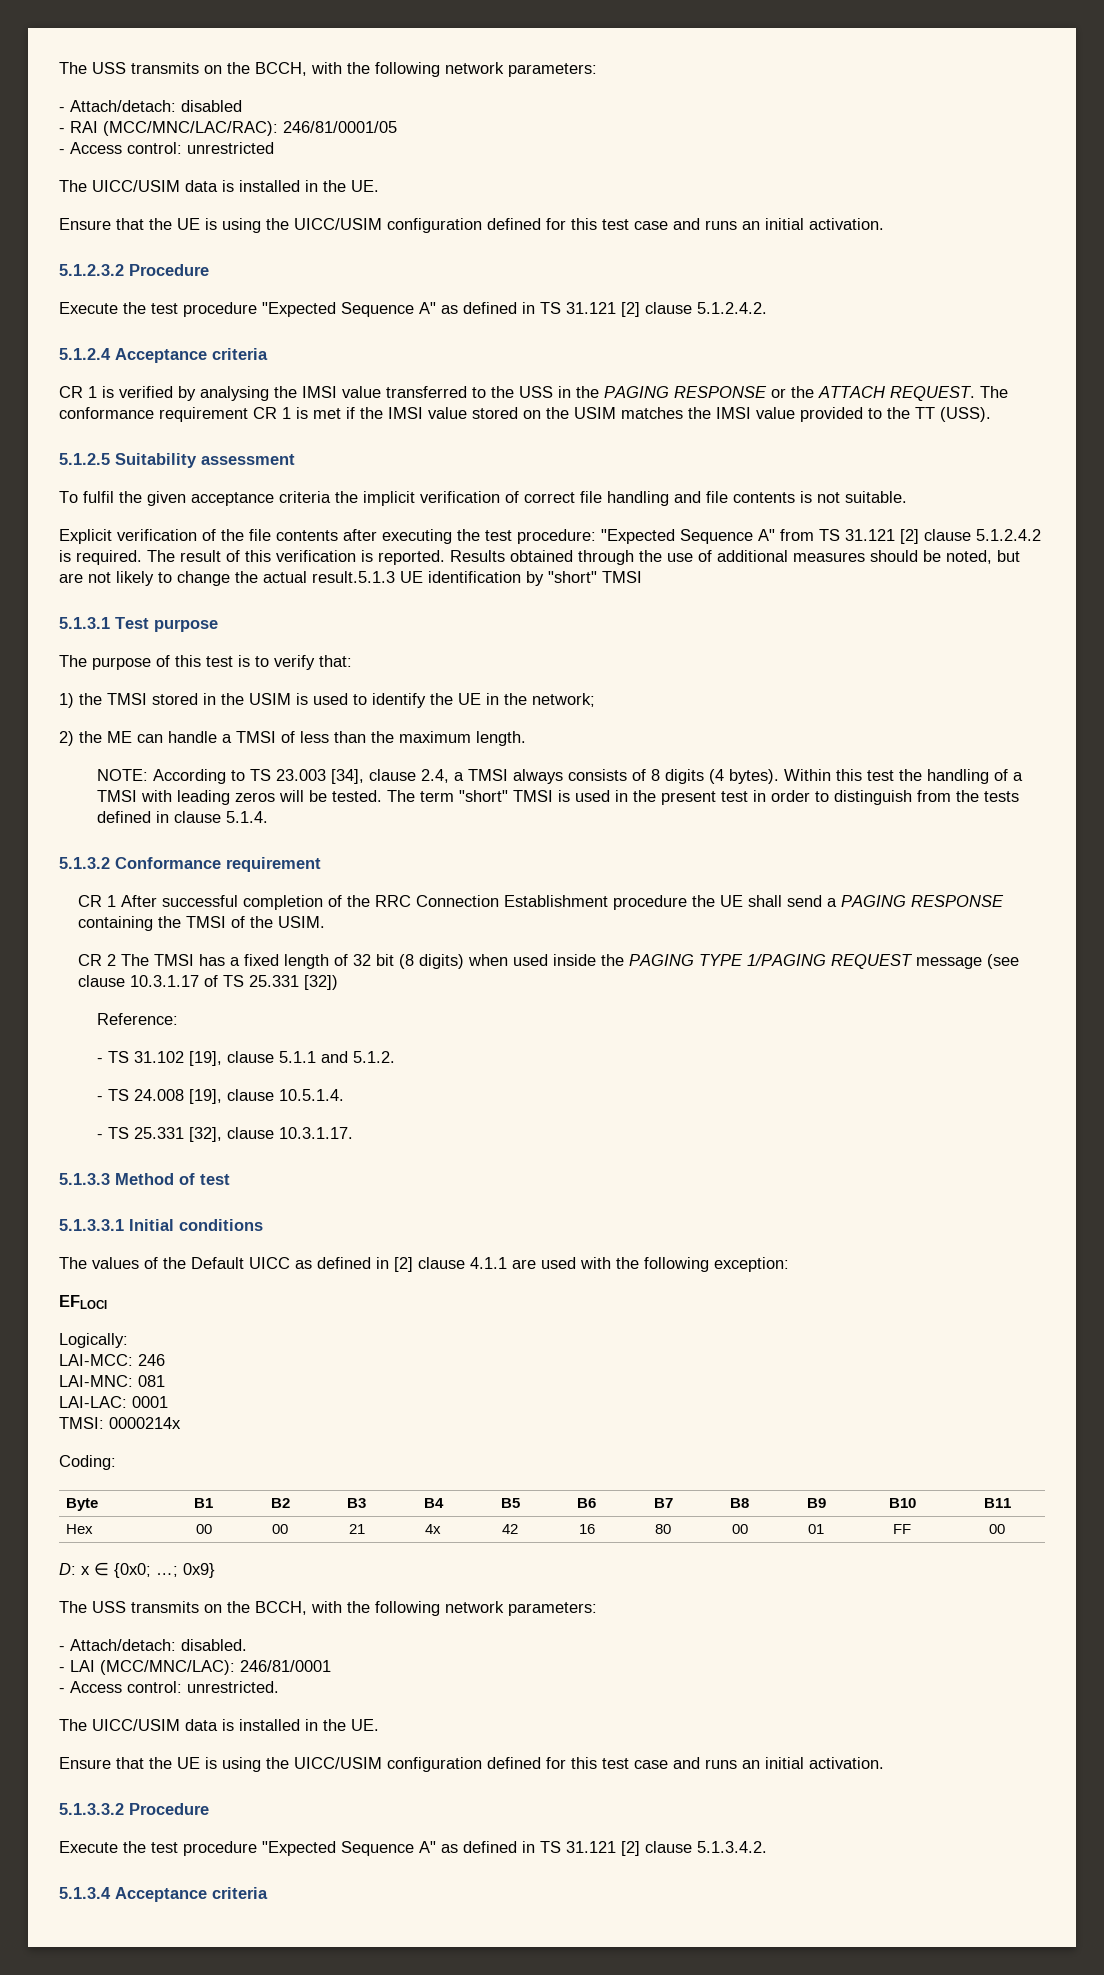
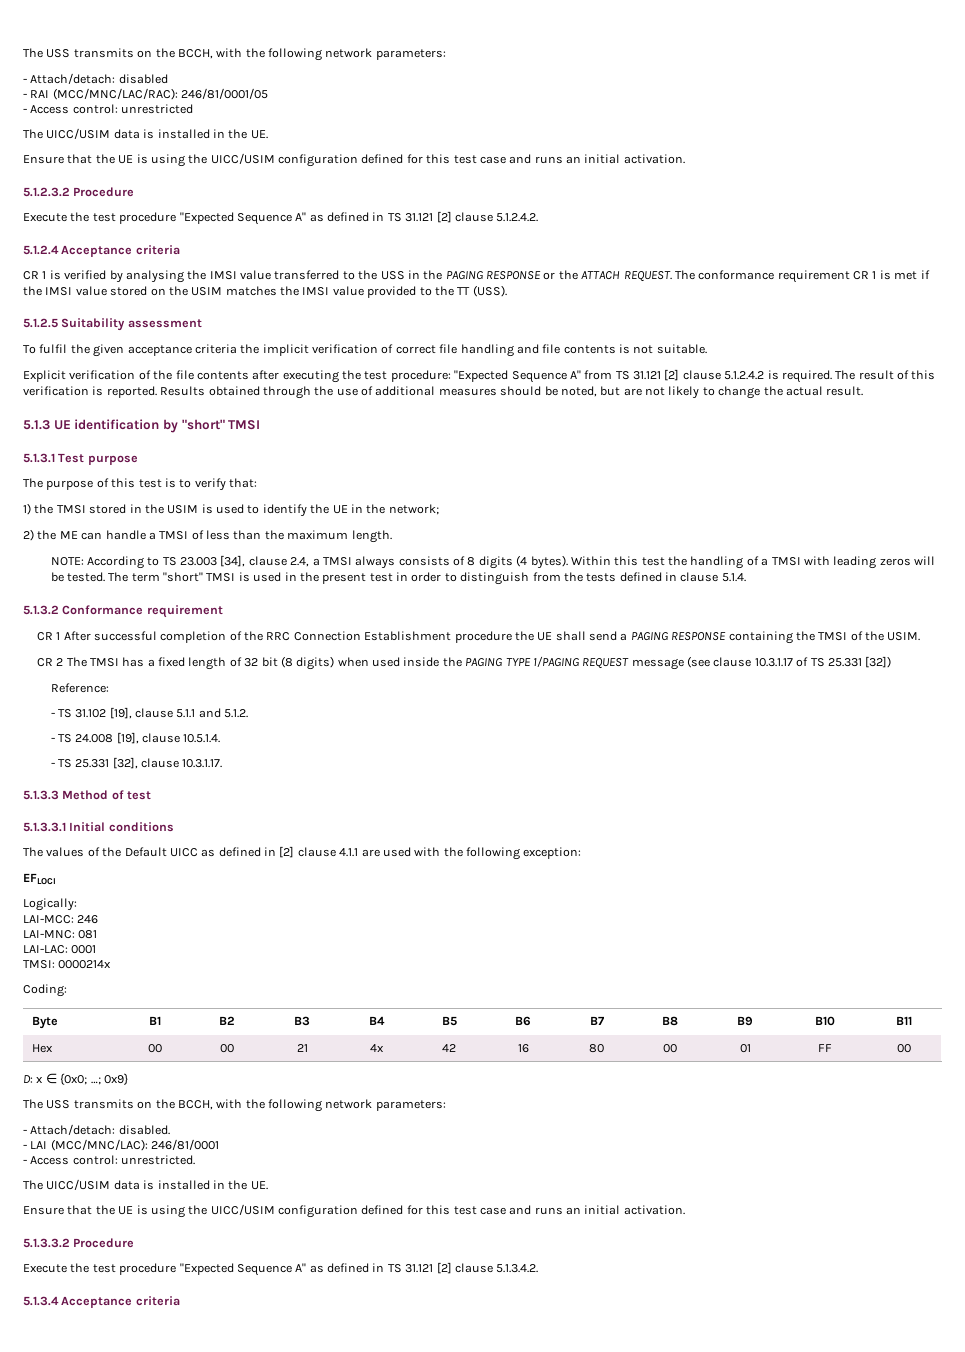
[312,571,395,583] result.5.1.3 -> [826,386,864,396] [23,420,50,430] result. // 5.1.3

